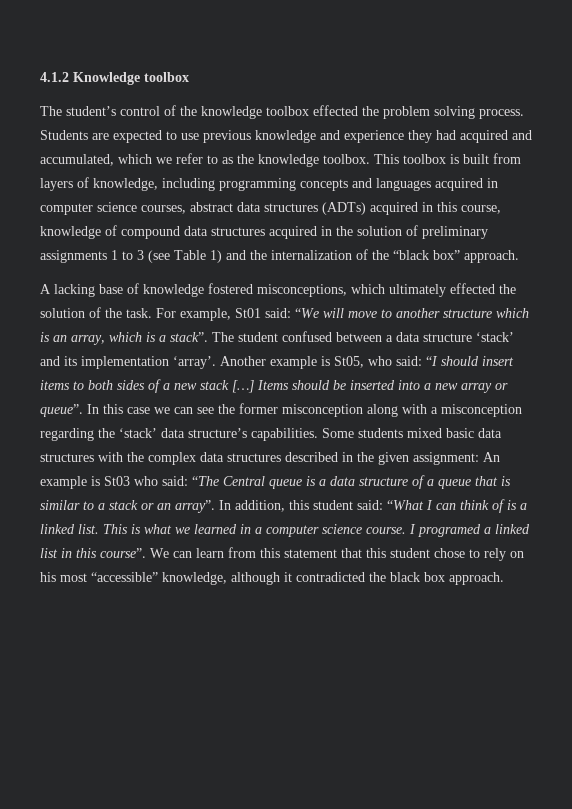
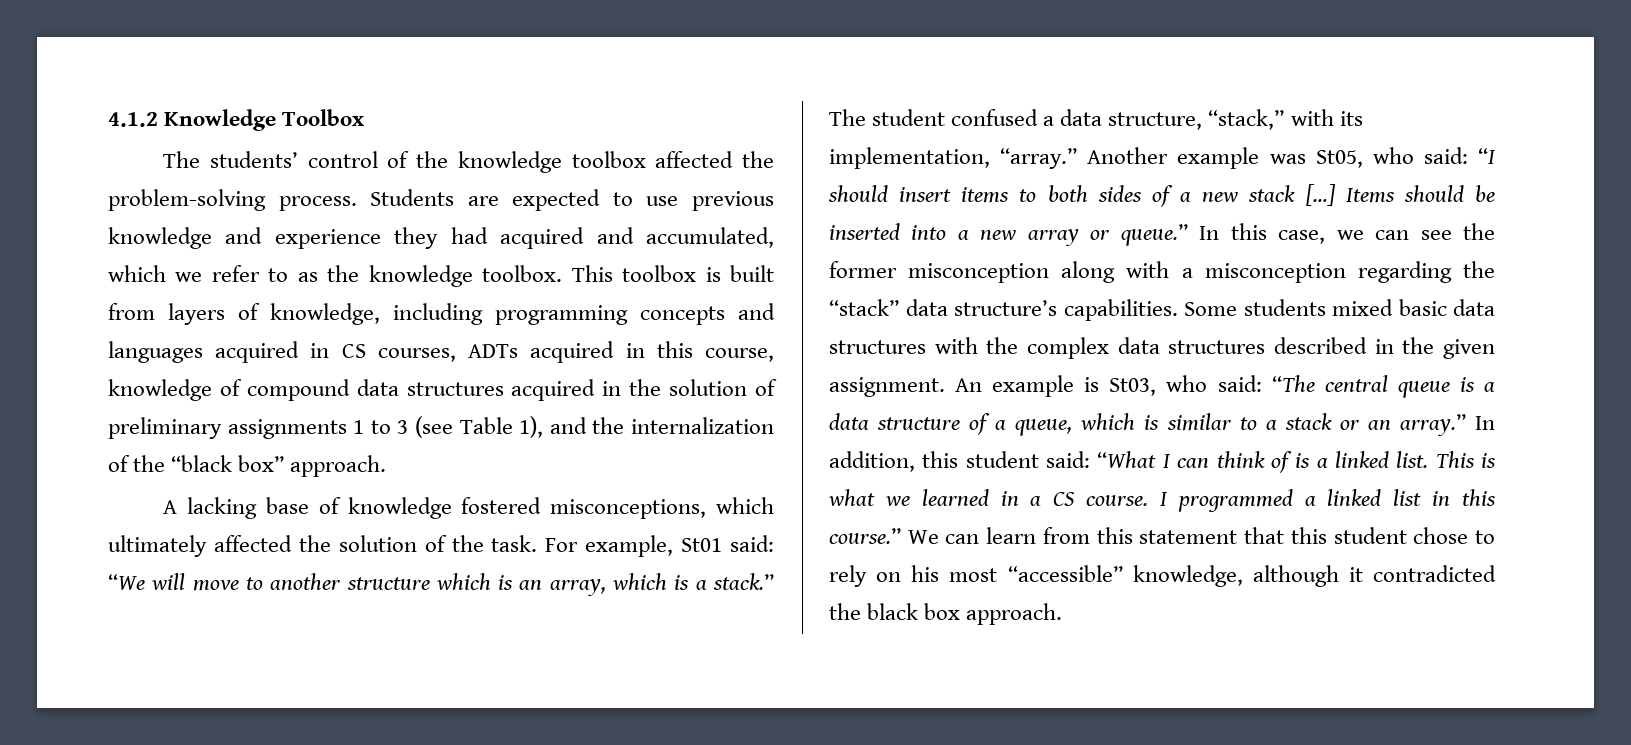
[144,72,189,82] [40,106,116,116] toolbox // The student’s -> [282,109,365,126] [163,151,299,168] Toolbox // The students’
[313,105,475,119] effected the problem solving -> [655,151,774,168] [108,189,266,211] affected the problem-solving
[40,202,366,215] computer science courses, abstract data structures (ADTs) -> [341,344,519,362] CS courses, ADTs
[210,250,222,263] 1) -> [519,416,544,438] 1),
[450,283,495,294] effected -> [213,535,292,552] affected
[170,332,208,342] stack”. -> [712,573,774,590] stack.”
[336,332,514,342] [40,356,216,369] between a data structure ‘stack’ and its implementation ‘array’. -> [1043,109,1363,130] [829,147,1078,169] a data structure, “stack,” with its implementation, “array.”
[321,356,330,366] is -> [1269,154,1306,164] was
[40,404,83,417] queue”. -> [1120,224,1188,246] queue.”
[127,407,150,414] case -> [1278,230,1326,244] case,
[119,428,157,438] ‘stack’ -> [829,299,899,316] “stack”
[413,452,479,465] assignment: -> [829,377,945,397] assignment.
[104,476,130,486] St03 -> [1109,378,1157,396] St03,
[223,476,265,486] Central -> [1324,375,1388,392] central
[438,476,498,489] queue that -> [1015,413,1136,436] queue, which
[175,500,215,513] array”. -> [1399,414,1466,436] array.”
[266,524,362,537] computer science -> [1053,492,1076,506] CS
[418,524,481,537] programed -> [1177,489,1293,512] programmed
[100,548,146,558] course”. -> [829,528,901,544] course.”

